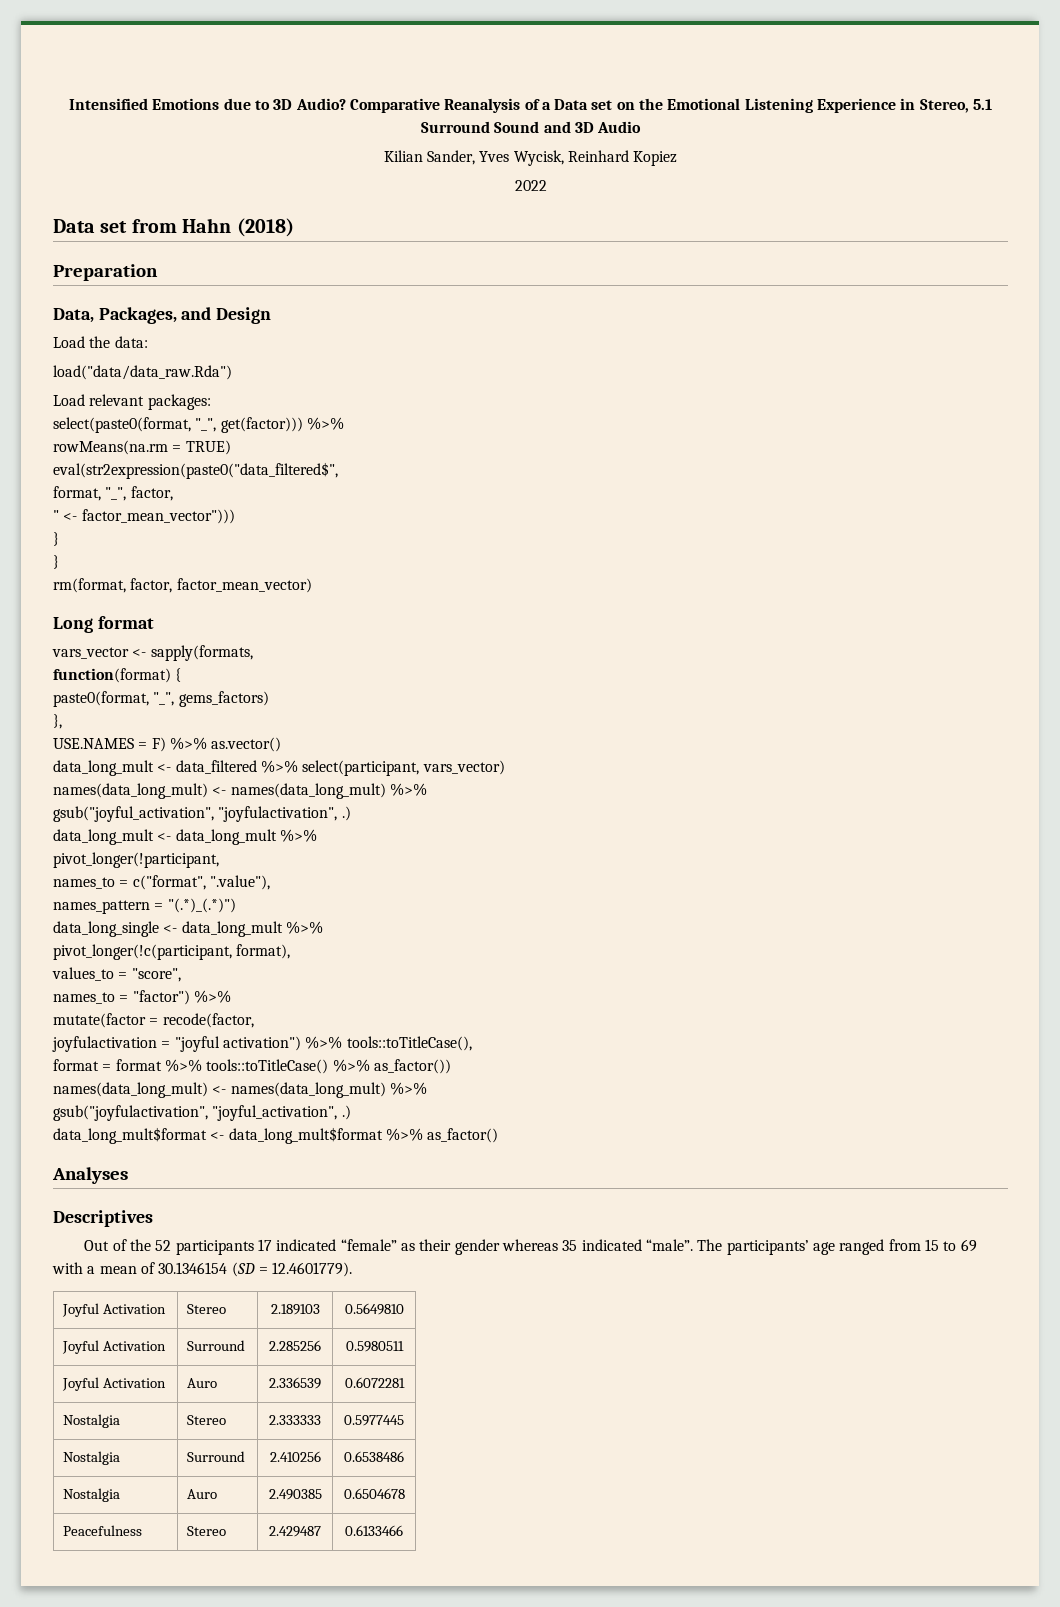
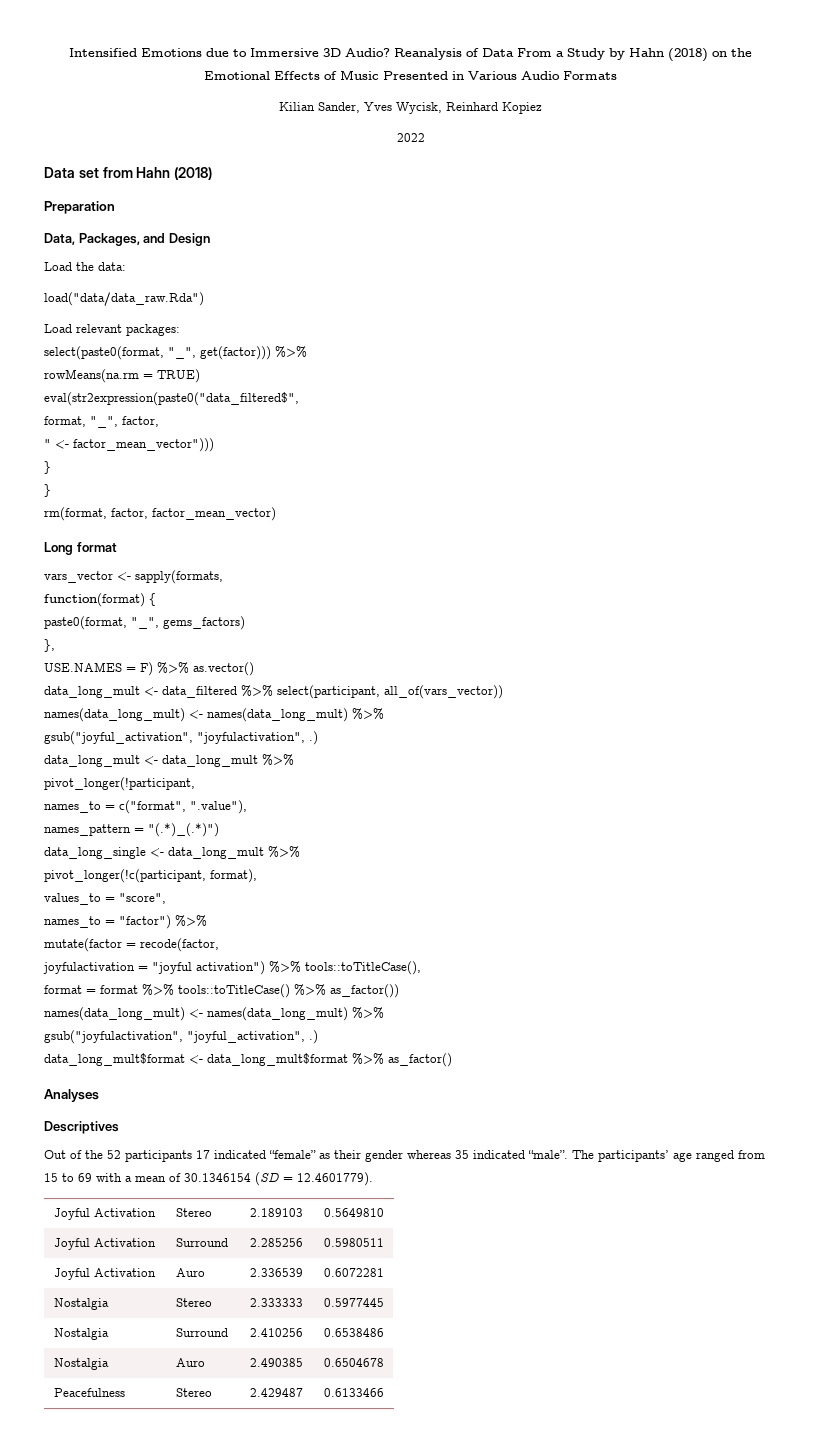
(270, 105) none -> [250,48,319,57] Immersive
[349,98,440,113] Comparative -> (390, 52) none
[541,98,993,113] [420,121,594,133] a Data set on the Emotional Listening Experience in Stereo, 5.1 Surround Sound and 3D -> [482,48,752,62] [204,70,517,80] Data From a Study by Hahn (2018) on the Emotional Effects of Music Presented in Various
(642, 127) none -> [563,71,617,80] Formats
[422,760,505,775] vars_vector) -> [384,685,503,699] all_of(vars_vector))

